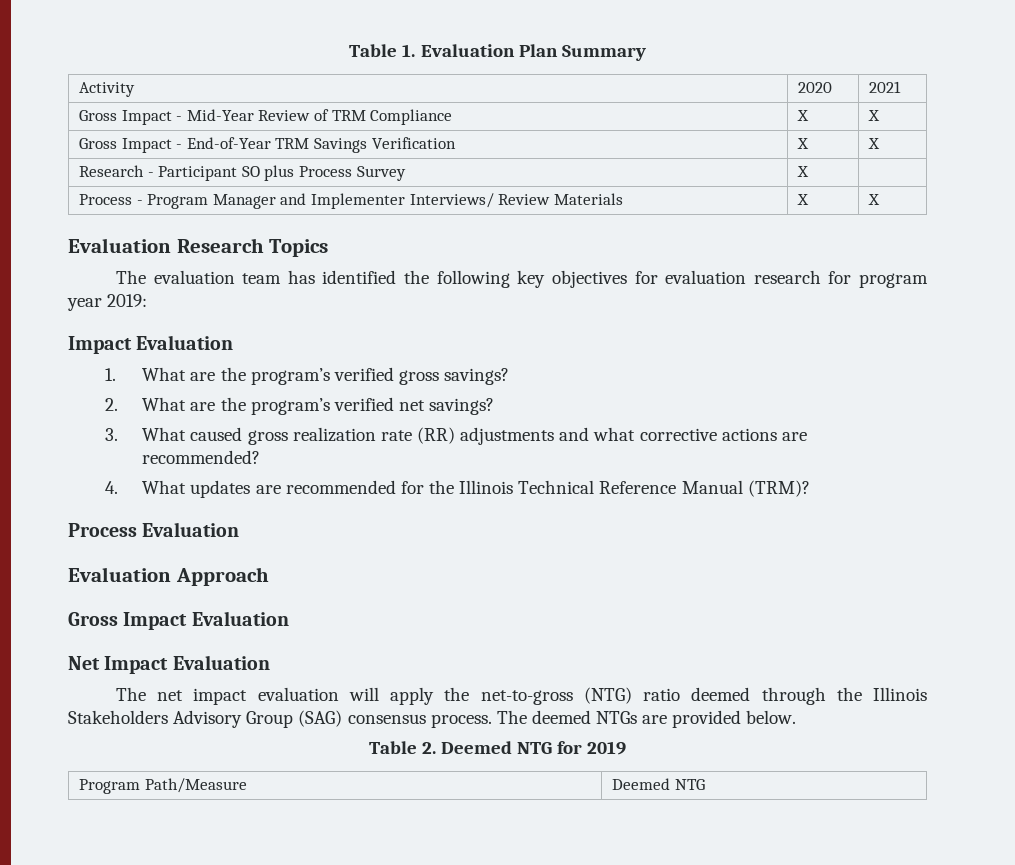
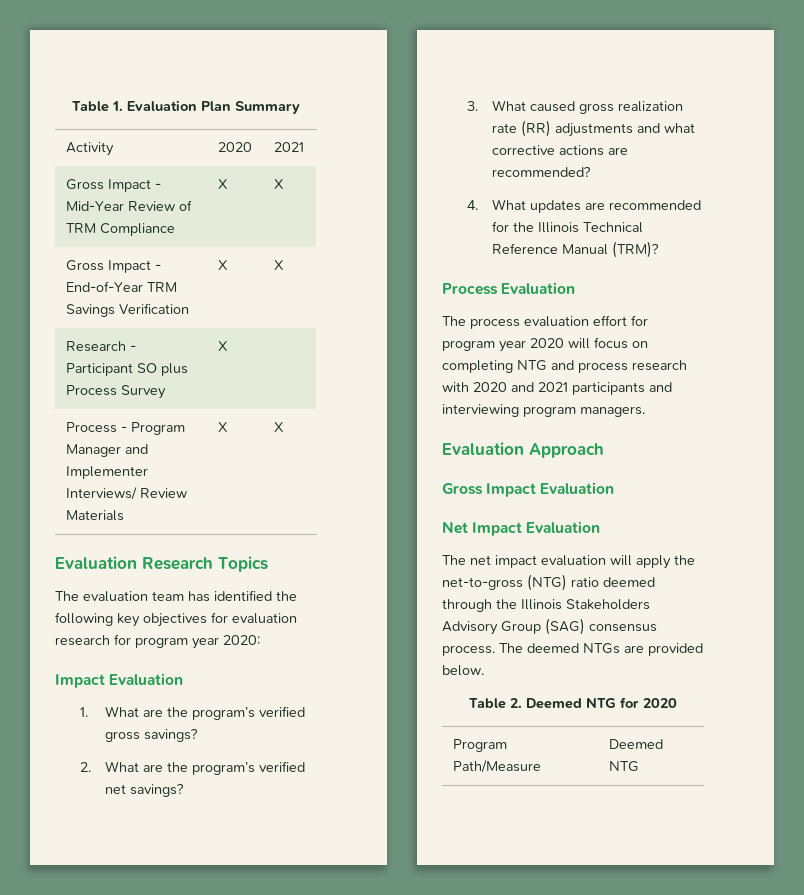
[107,294,148,307] 2019: -> [223,635,260,645] 2020:
(240, 529) none -> [442,315,648,329] [442,337,648,352] [442,360,687,373] [442,382,672,395] [442,404,645,417] // The process evaluation effort for program year 2020 will focus on completing NTG and process research with 2020 and 2021 participants and interviewing program managers.
[587,741,627,755] 2019 -> [643,698,677,708] 2020

